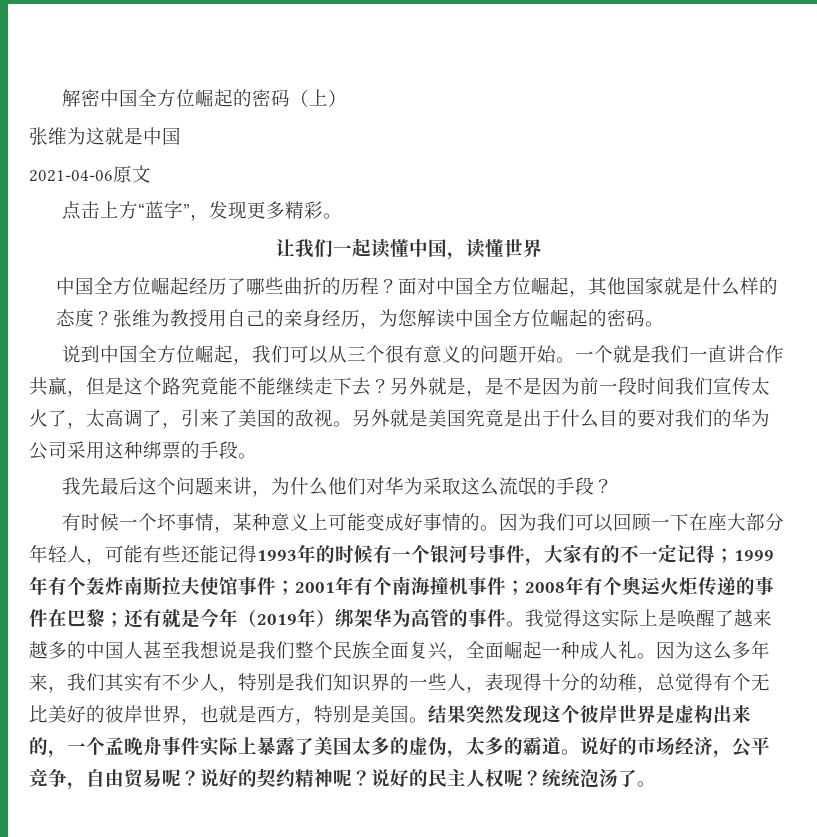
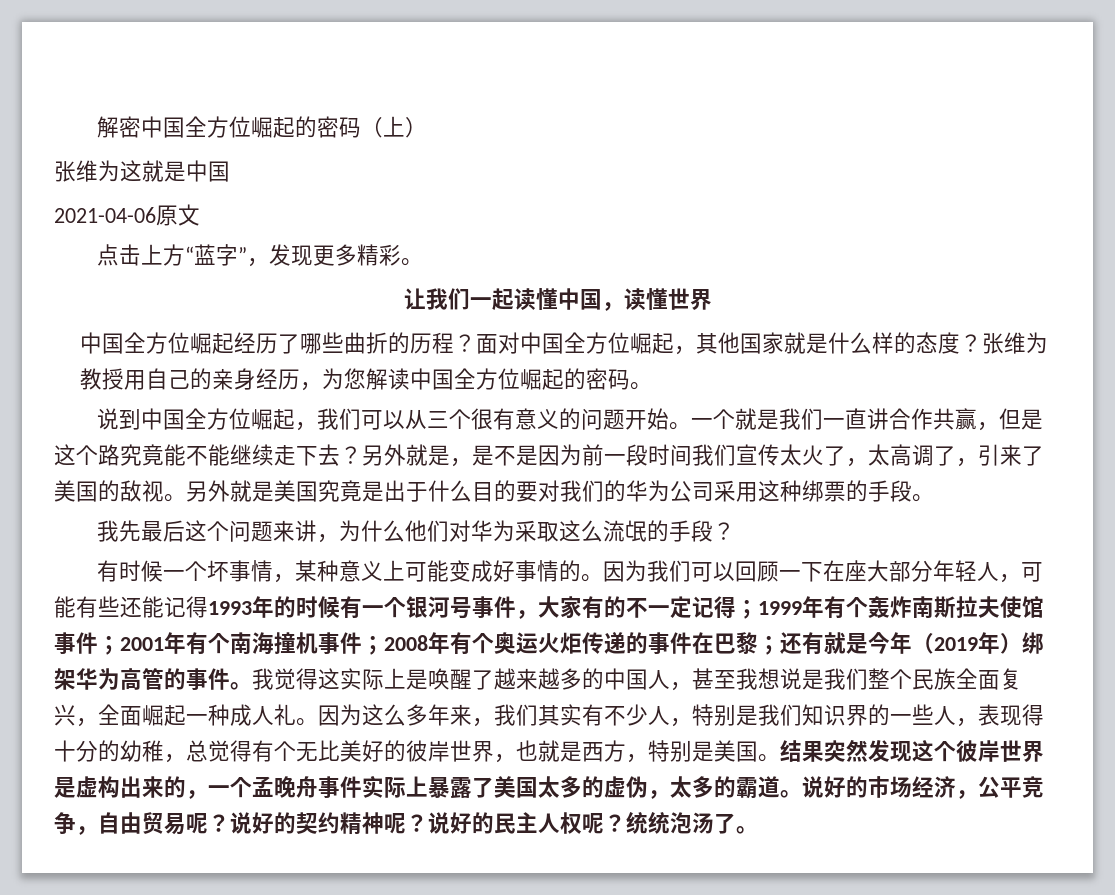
(143, 650) none -> [670,682,692,691] ，

